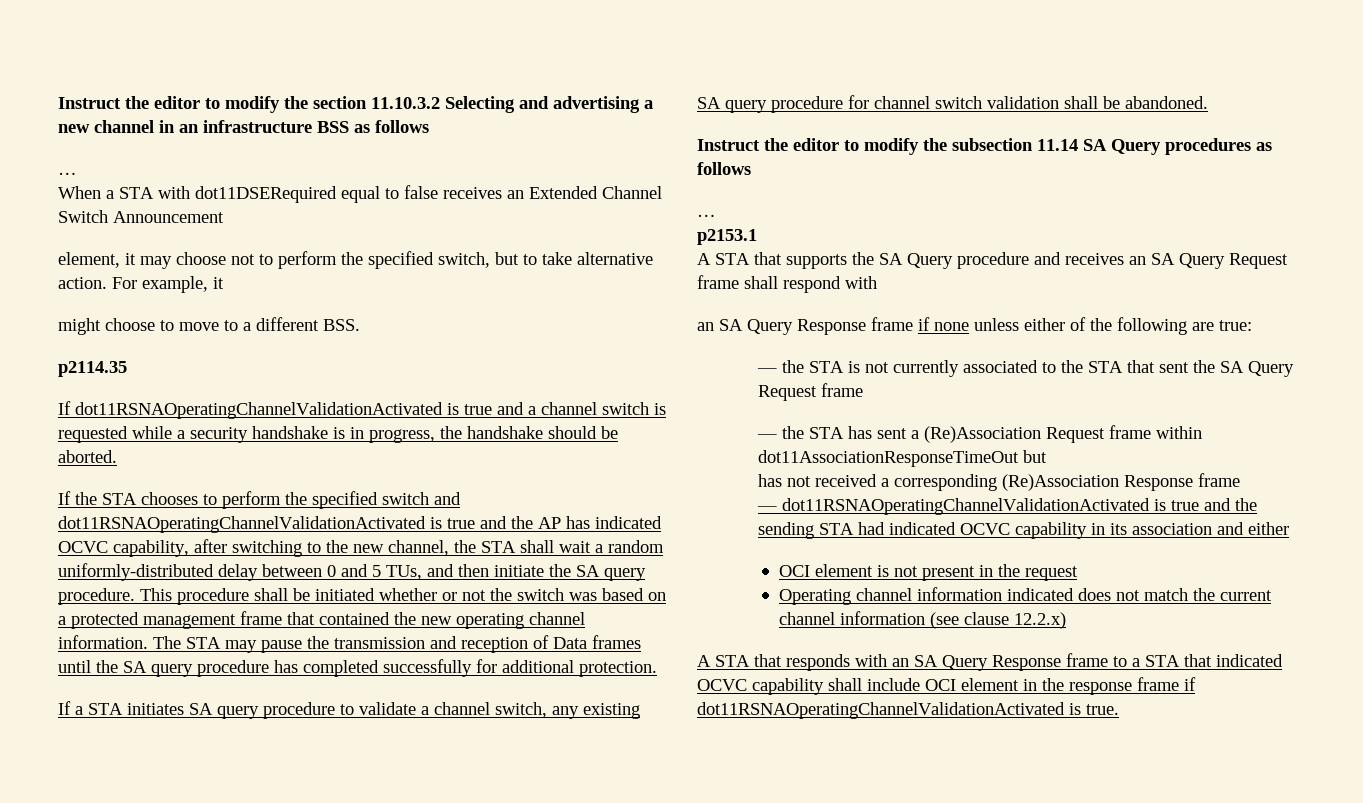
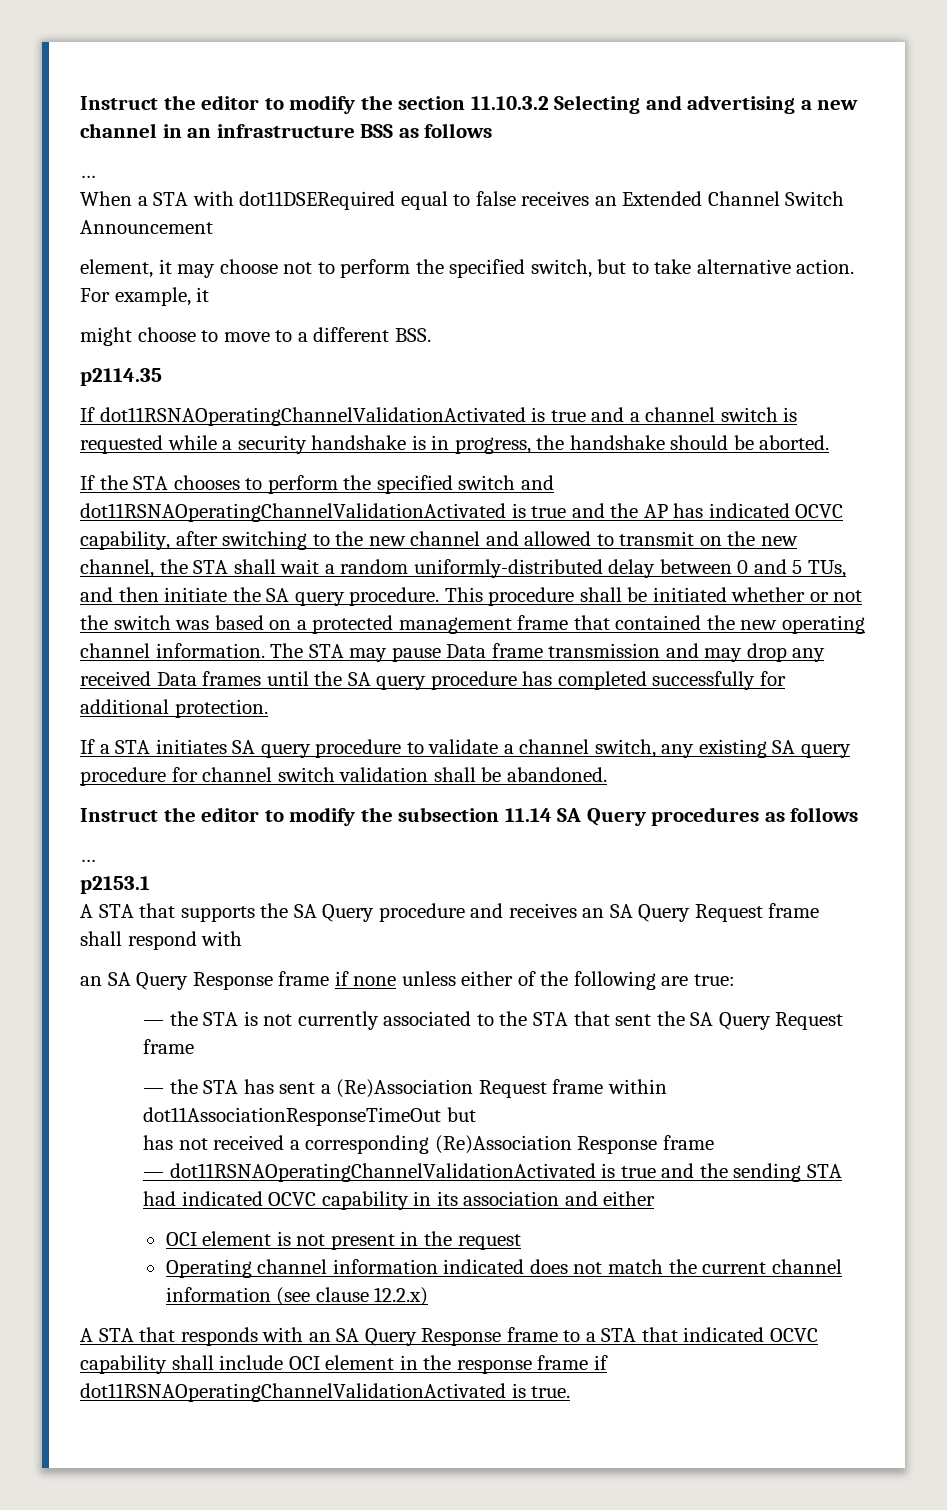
(384, 548) none -> [410,531,798,546] channel and allowed to transmit on the new
[307,635,549,653] the transmission and reception of -> [446,643,826,662] [80,671,151,686] Data frame transmission and may drop any received

